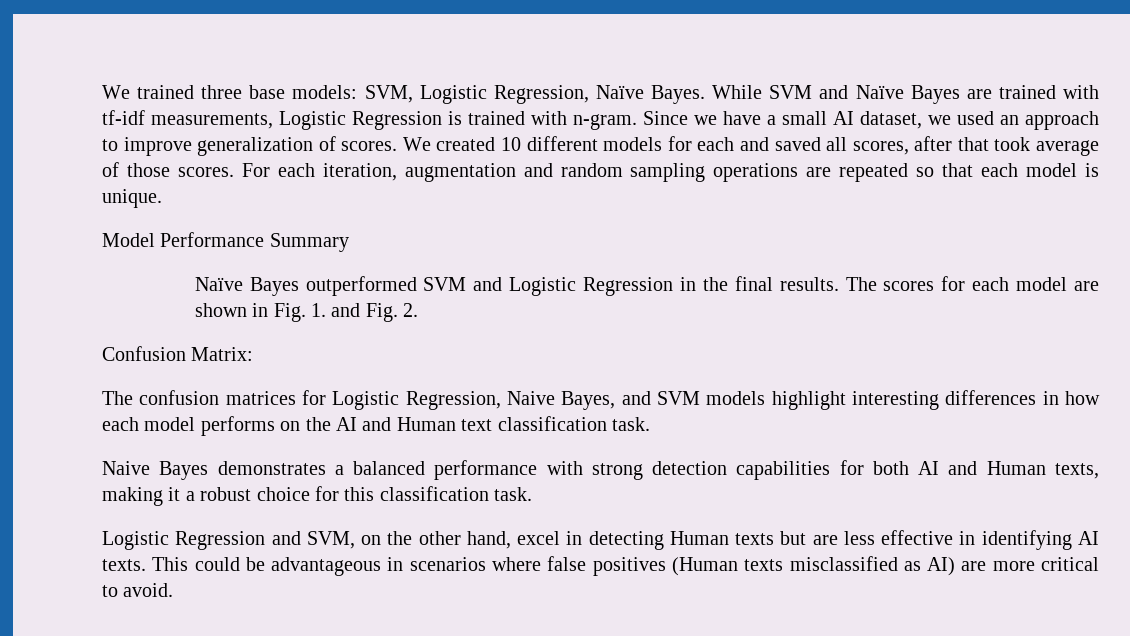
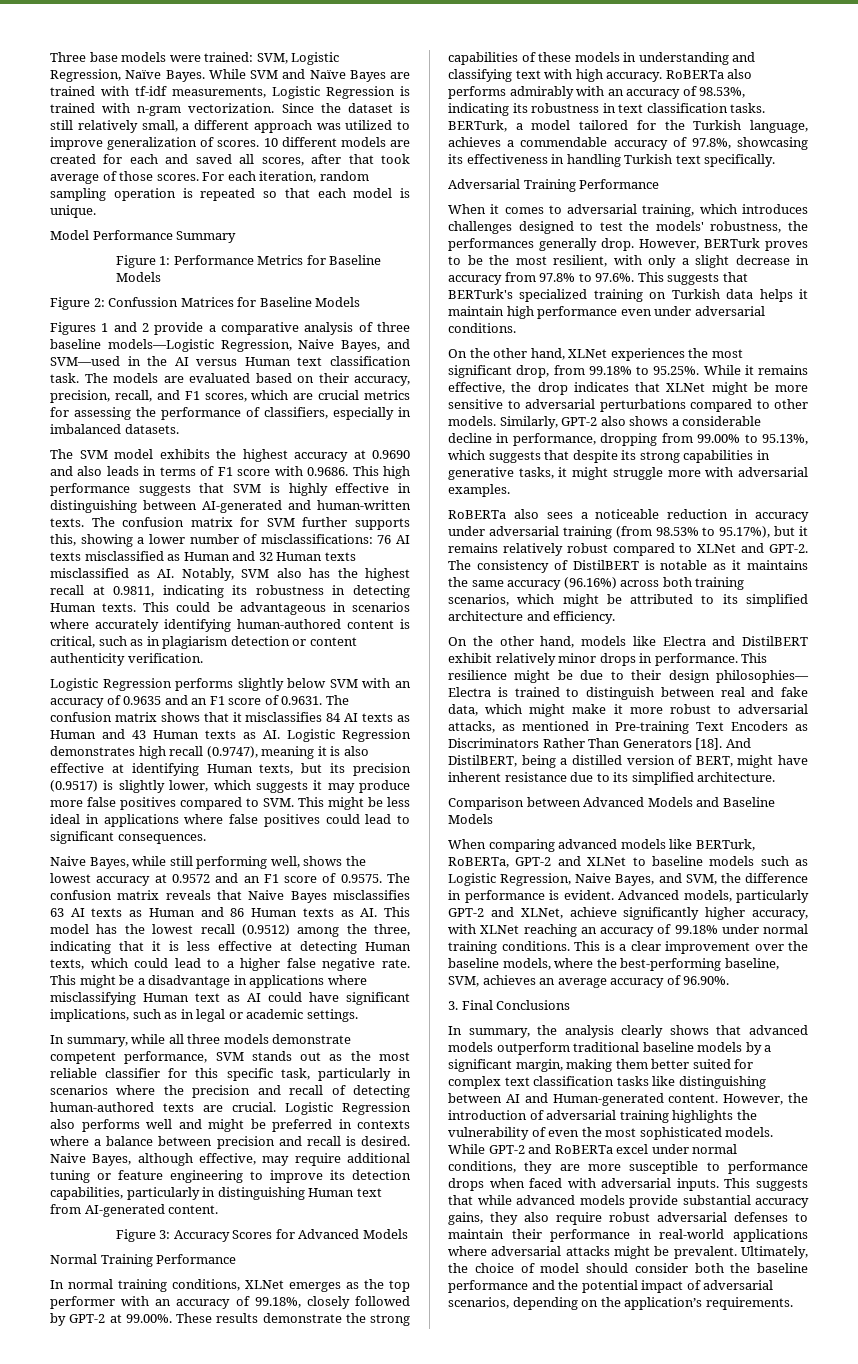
[102,85,358,99] We trained three base models: -> [50,52,254,62] Three base models were trained:
[573,111,1099,130] n-gram. Since we have a small AI dataset, we used an approach -> [137,103,411,116] [50,120,393,133] n-gram vectorization. Since the dataset is still relatively small, a different approach was utilized
[402,137,496,151] We created -> (260, 143) none
(663, 144) none -> [390,140,410,147] [50,154,96,164] are created
[404,163,832,182] augmentation and random sampling operations are -> [319,171,369,181] [50,188,193,201] random sampling operation is
[194,276,1099,296] [194,303,419,322] [102,346,254,361] [102,390,1101,410] [102,416,301,436] Naïve Bayes outperformed SVM and Logistic Regression in the final results. The scores for each model are shown in Fig. 1. and Fig. 2. // Confusion Matrix: // The confusion matrices for Logistic Regression, Naive Bayes, and SVM models highlight interesting differences in how each model performs on -> [115,255,382,268] [115,272,161,282] [50,297,361,310] [50,322,410,335] [50,339,411,352] [50,356,141,366] Figure 1: Performance Metrics for Baseline Models // Figure 2: Confussion Matrices for Baseline Models // Figures 1 and 2 provide a comparative analysis of three baseline models—Logistic Regression, Naive Bayes, and SVM—used in
[362,417,392,431] and -> [196,359,238,366] versus
[102,460,1099,480] [102,486,533,506] [102,530,1100,550] // Naive Bayes demonstrates a balanced performance with strong detection capabilities for both AI and Human texts, making it a robust choice for this classification task. // Logistic Regression and SVM, on the other hand, excel in detecting Human texts but are less effective in identifying AI -> [84,373,410,386] [50,390,410,403] [50,407,411,420] [50,424,179,434] [50,449,410,462] [50,466,410,479] [50,483,412,496] [50,500,411,513] [50,517,410,530] [50,534,410,547] [50,551,356,561] [50,568,410,581] [50,585,410,598] [50,603,96,612] The models are evaluated based on their accuracy, precision, recall, and F1 scores, which are crucial metrics for assessing the performance of classifiers, especially in imbalanced datasets. // The SVM model exhibits the highest accuracy at 0.9690 and also leads in terms of F1 score with 0.9686. This high performance suggests that SVM is highly effective in distinguishing between AI-generated and human-written texts. The confusion matrix for SVM further supports this, showing a lower number of misclassifications: 76 AI texts misclassified as Human and 32 Human texts misclassified as AI. Notably, SVM also has the highest recall at 0.9811, indicating its robustness in detecting Human
[547,556,1099,576] [102,583,174,597] false positives (Human texts misclassified as AI) are more critical to avoid. -> [95,619,410,632] [50,636,357,649] [50,653,203,666] [50,678,411,691] [50,695,349,708] [50,712,411,722] [50,729,411,742] [50,746,369,759] [50,763,411,776] [50,780,410,793] [50,797,410,810] [50,814,410,827] [50,831,206,844] [50,856,366,869] [50,873,411,886] [50,890,410,903] [50,907,410,917] [50,924,410,937] [50,941,411,954] [50,958,411,971] [50,975,367,988] [50,992,410,1005] [50,1009,358,1022] [50,1034,352,1047] [50,1051,410,1064] [50,1068,411,1081] [50,1085,411,1098] [50,1102,411,1115] [50,1119,410,1132] [50,1136,410,1149] [50,1153,411,1166] [50,1170,411,1183] [50,1187,382,1200] [50,1204,219,1217] [115,1229,408,1242] [50,1254,237,1267] [50,1279,410,1292] [50,1296,410,1309] [50,1313,410,1326] [448,52,756,65] [448,69,753,82] [448,86,746,99] [448,103,766,116] [448,120,808,133] [448,137,808,150] [448,154,776,167] [448,179,660,192] [448,204,808,217] [448,221,808,234] [448,238,808,251] [448,255,809,268] [448,272,748,285] [448,289,808,302] [448,306,765,319] [448,323,516,333] [448,348,743,361] [448,365,808,378] [448,382,808,395] [448,399,808,412] [448,416,762,429] [448,433,808,446] [448,450,770,463] [448,467,808,480] [448,484,510,497] [448,509,809,522] [448,526,808,539] [448,543,808,556] [448,560,808,573] [448,577,745,590] [448,594,808,607] [448,611,616,624] [448,636,808,648] [448,653,768,666] [448,670,809,683] [448,687,808,700] [448,704,808,717] [448,721,808,734] [448,738,751,750] [448,755,808,768] [448,772,776,785] [448,797,775,810] [448,814,493,824] [448,839,755,852] [448,856,808,868] [448,873,808,886] [448,890,809,903] [448,907,808,920] [448,924,808,937] [448,941,808,954] [448,958,779,971] [448,975,730,988] [448,1000,571,1010] [448,1025,808,1038] [448,1042,772,1055] [448,1059,754,1072] [448,1076,766,1089] [448,1093,808,1106] [448,1110,757,1123] [448,1127,774,1140] [448,1144,738,1154] [448,1161,808,1174] [448,1178,808,1191] [448,1195,809,1208] [448,1212,808,1225] [448,1229,808,1242] [448,1246,808,1259] [448,1263,808,1273] [448,1280,774,1293] [448,1297,793,1310] accurately identifying human-authored content is critical, such as in plagiarism detection or content authenticity verification. // Logistic Regression performs slightly below SVM with an accuracy of 0.9635 and an F1 score of 0.9631. The confusion matrix shows that it misclassifies 84 AI texts as Human and 43 Human texts as AI. Logistic Regression demonstrates high recall (0.9747), meaning it is also effective at identifying Human texts, but its precision (0.9517) is slightly lower, which suggests it may produce more false positives compared to SVM. This might be less ideal in applications where false positives could lead to significant consequences. // Naive Bayes, while still performing well, shows the lowest accuracy at 0.9572 and an F1 score of 0.9575. The confusion matrix reveals that Naive Bayes misclassifies 63 AI texts as Human and 86 Human texts as AI. This model has the lowest recall (0.9512) among the three, indicating that it is less effective at detecting Human texts, which could lead to a higher false negative rate. This might be a disadvantage in applications where misclassifying Human text as AI could have significant implications, such as in legal or academic settings. // In summary, while all three models demonstrate competent performance, SVM stands out as the most reliable classifier for this specific task, particularly in scenarios where the precision and recall of detecting human-authored texts are crucial. Logistic Regression also performs well and might be preferred in contexts where a balance between precision and recall is desired. Naive Bayes, although effective, may require additional tuning or feature engineering to improve its detection capabilities, particularly in distinguishing Human text from AI-generated content. // Figure 3: Accuracy Scores for Advanced Models // Normal Training Performance // In normal training conditions, XLNet emerges as the top performer with an accuracy of 99.18%, closely followed by GPT-2 at 99.00%. These results demonstrate the strong capabilities of these models in understanding and classifying text with high accuracy. RoBERTa also performs admirably with an accuracy of 98.53%, indicating its robustness in text classification tasks. BERTurk, a model tailored for the Turkish language, achieves a commendable accuracy of 97.8%, showcasing its effectiveness in handling Turkish text specifically. // Adversarial Training Performance // When it comes to adversarial training, which introduces challenges designed to test the models' robustness, the performances generally drop. However, BERTurk proves to be the most resilient, with only a slight decrease in accuracy from 97.8% to 97.6%. This suggests that BERTurk's specialized training on Turkish data helps it maintain high performance even under adversarial conditions. // On the other hand, XLNet experiences the most significant drop, from 99.18% to 95.25%. While it remains effective, the drop indicates that XLNet might be more sensitive to adversarial perturbations compared to other models. Similarly, GPT-2 also shows a considerable decline in performance, dropping from 99.00% to 95.13%, which suggests that despite its strong capabilities in generative tasks, it might struggle more with adversarial examples. // RoBERTa also sees a noticeable reduction in accuracy under adversarial training (from 98.53% to 95.17%), but it remains relatively robust compared to XLNet and GPT-2. The consistency of DistilBERT is notable as it maintains the same accuracy (96.16%) across both training scenarios, which might be attributed to its simplified architecture and efficiency. // On the other hand, models like Electra and DistilBERT exhibit relatively minor drops in performance. This resilience might be due to their design philosophies— Electra is trained to distinguish between real and fake data, which might make it more robust to adversarial attacks, as mentioned in Pre-training Text Encoders as Discriminators Rather Than Generators [18]. And DistilBERT, being a distilled version of BERT, might have inherent resistance due to its simplified architecture. // Comparison between Advanced Models and Baseline Models // When comparing advanced models like BERTurk, RoBERTa, GPT-2 and XLNet to baseline models such as Logistic Regression, Naive Bayes, and SVM, the difference in performance is evident. Advanced models, particularly GPT-2 and XLNet, achieve significantly higher accuracy, with XLNet reaching an accuracy of 99.18% under normal training conditions. This is a clear improvement over the baseline models, where the best-performing baseline, SVM, achieves an average accuracy of 96.90%. // 3. Final Conclusions // In summary, the analysis clearly shows that advanced models outperform traditional baseline models by a significant margin, making them better suited for complex text classification tasks like distinguishing between AI and Human-generated content. However, the introduction of adversarial training highlights the vulnerability of even the most sophisticated models. While GPT-2 and RoBERTa excel under normal conditions, they are more susceptible to performance drops when faced with adversarial inputs. This suggests that while advanced models provide substantial accuracy gains, they also require robust adversarial defenses to maintain their performance in real-world applications where adversarial attacks might be prevalent. Ultimately, the choice of model should consider both the baseline performance and the potential impact of adversarial scenarios, depending on the application’s requirements.

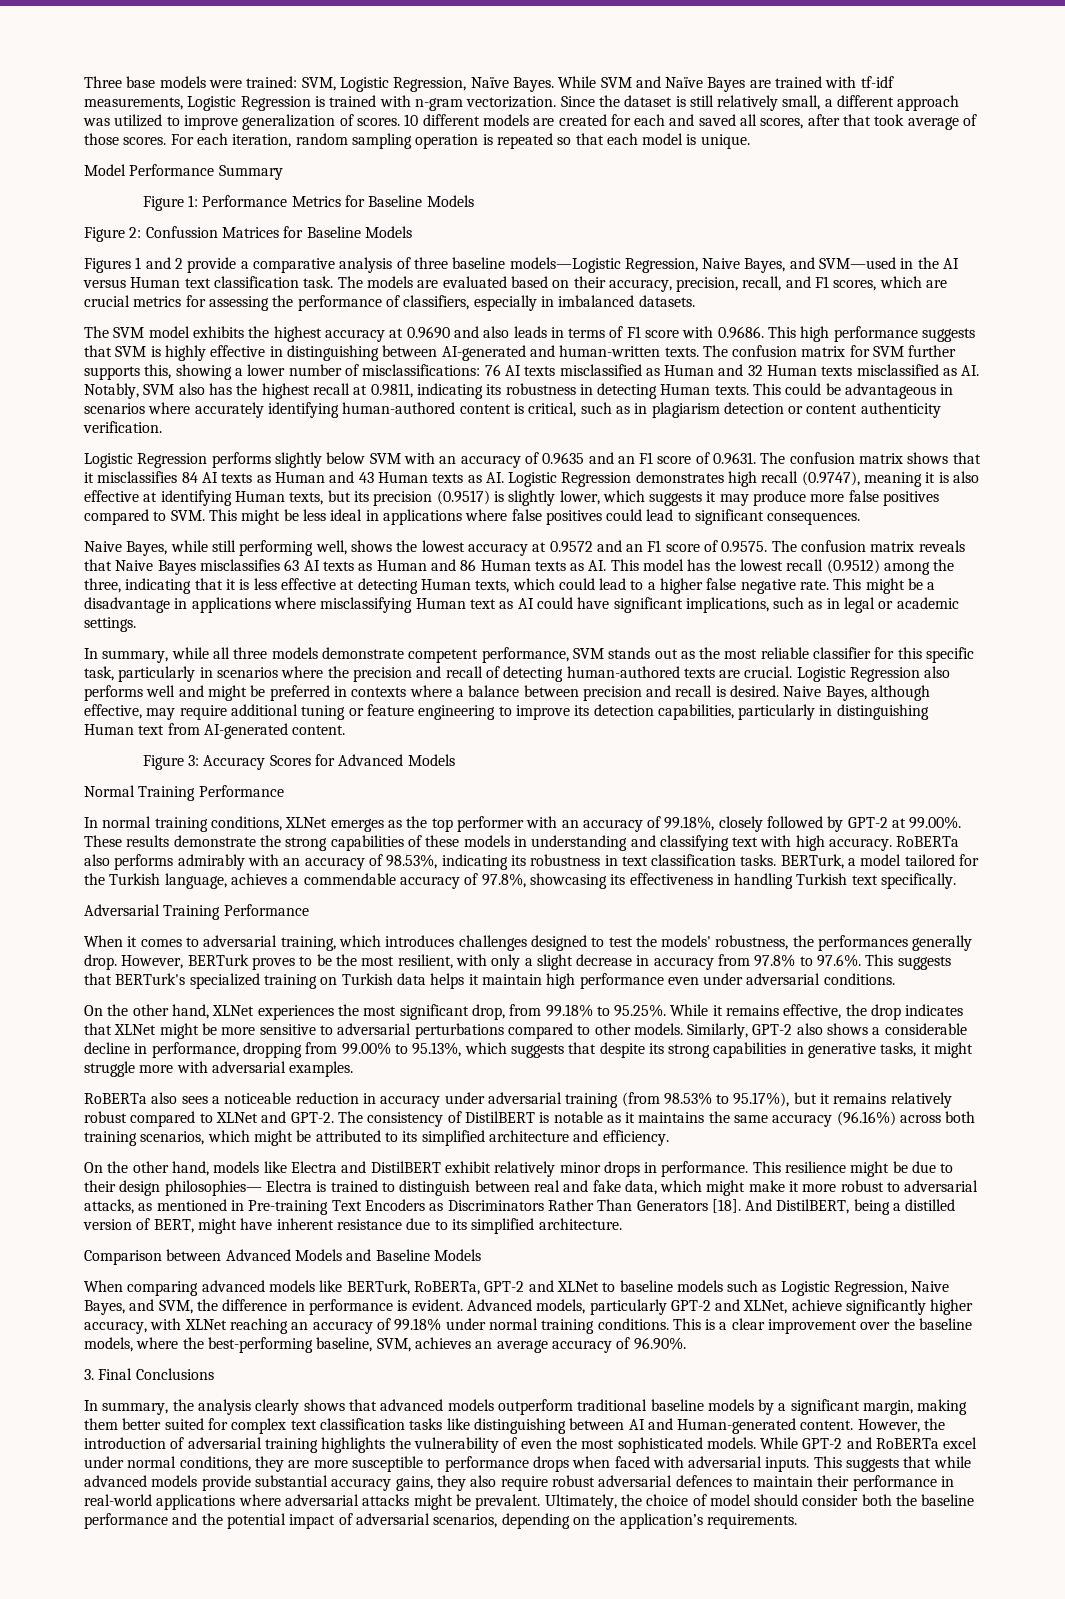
[734,1212,788,1222] defenses -> [675,1475,732,1487] defences

